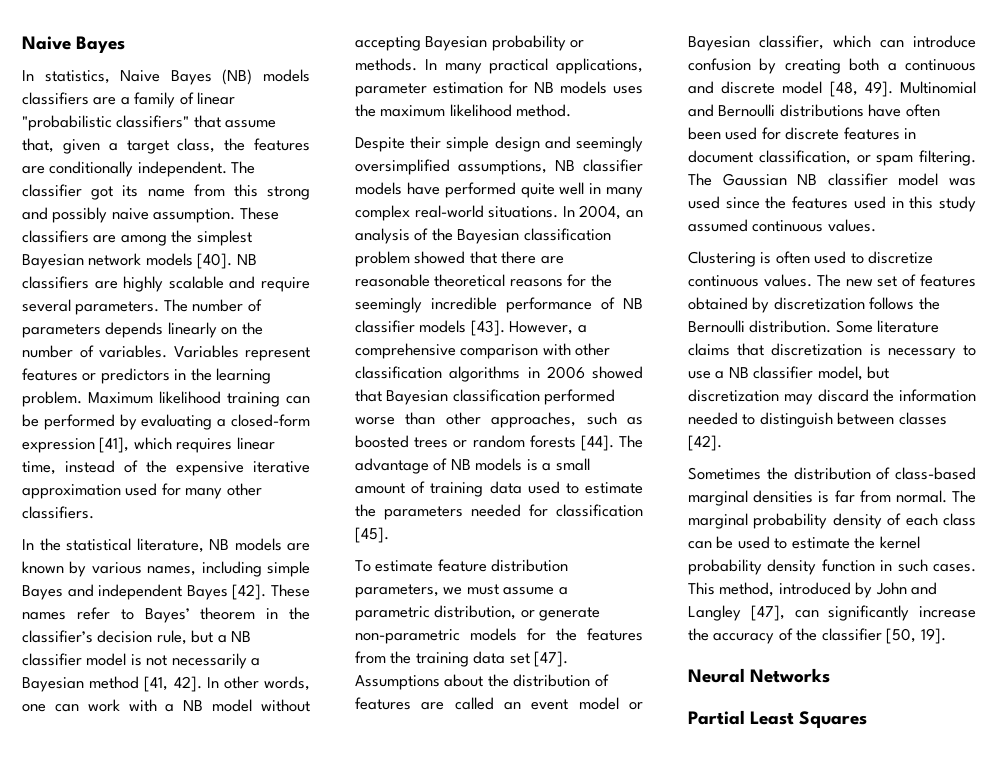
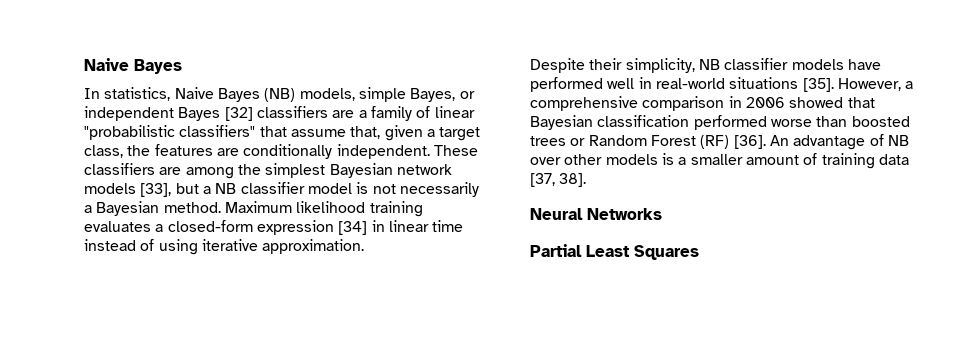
[263,69,310,82] models -> [299,87,475,102] [84,106,253,121] models, simple Bayes, or independent Bayes [32]
[231,161,256,174] [22,184,310,200] [22,207,236,223] The classifier got its name from this strong and possibly naive assumption. -> (430, 151) none
[197,253,257,269] [22,276,310,292] [22,299,262,315] [22,322,263,338] [22,345,310,361] [22,368,272,384] [22,391,310,407] [22,414,311,430] [22,437,275,453] [22,460,310,476] [22,483,262,499] [22,506,94,519] [22,538,310,553] [22,561,310,577] [22,584,310,600] [22,607,311,623] [22,630,187,645] [40]. NB classifiers are highly scalable and require several parameters. The number of parameters depends linearly on the number of variables. Variables represent features or predictors in the learning problem. Maximum likelihood training can be performed by evaluating a closed-form expression [41], which requires linear time, instead of the expensive iterative approximation used for many other classifiers. // In the statistical literature, NB models are known by various names, including simple Bayes and independent Bayes [42]. These names refer to Bayes’ theorem in the classifier’s decision rule, -> [140,183,172,197] [33],
[89,676,310,692] [22,699,310,712] [355,35,585,51] [355,58,643,74] [355,81,643,97] [355,104,572,117] [355,136,643,152] [355,159,547,175] method [41, 42]. In other words, one can work with a NB model without accepting Bayesian probability or methods. In many practical applications, parameter estimation for NB models uses the maximum likelihood method. // Despite their simple design and seemingly oversimplified assumptions, -> [163,201,423,217] [84,220,464,235] [84,239,365,255] [530,58,695,73] method. Maximum likelihood training evaluates a closed-form expression [34] in linear time instead of using iterative approximation. // Despite their simplicity,
[520,183,555,198] quite -> (603, 84) none
[606,187,643,198] [355,205,643,221] [355,228,611,244] [355,251,564,267] [355,274,612,287] [355,297,643,313] [355,320,587,336] [355,343,611,359] [355,366,521,382] many complex real-world situations. In 2004, an analysis of the Bayesian classification problem showed that there are reasonable theoretical reasons for the seemingly incredible performance of NB classifier models [43]. However, a comprehensive comparison with other classification algorithms -> [655,77,914,92] [530,96,725,111] real-world situations [35]. However, a comprehensive comparison
[445,412,643,428] [355,435,643,451] other approaches, such as boosted trees or random forests [44]. The -> [851,116,910,127] [530,135,789,149] boosted trees or Random Forest (RF) [36]. An
(471, 464) none -> [530,154,603,165] over other
[555,458,590,471] small -> [690,154,743,165] smaller
[527,481,643,494] [355,504,643,520] [355,527,389,543] [355,559,569,572] [355,584,568,598] [355,605,601,621] [355,628,643,644] [355,651,569,667] [355,674,609,690] [355,697,643,710] [688,35,976,51] [688,58,976,74] [688,81,976,97] [688,104,940,117] [688,127,917,140] [688,150,976,166] [688,173,976,186] [688,196,976,212] [688,219,876,232] [688,251,934,267] [688,274,976,287] [688,297,940,313] [688,320,940,333] [688,343,976,359] [688,366,890,381] [688,389,976,405] [688,412,947,428] [688,435,722,451] [688,467,976,480] [688,490,976,506] [688,513,976,529] [688,536,920,549] [688,559,976,575] [688,582,938,598] [688,605,976,621] [688,628,946,644] used to estimate the parameters needed for classification [45]. // To estimate feature distribution parameters, we must assume a parametric distribution, or generate non-parametric models for the features from the training data set [47]. Assumptions about the distribution of features are called an event model or Bayesian classifier, which can introduce confusion by creating both a continuous and discrete model [48, 49]. Multinomial and Bernoulli distributions have often been used for discrete features in document classification, or spam filtering. The Gaussian NB classifier model was used since the features used in this study assumed continuous values. // Clustering is often used to discretize continuous values. The new set of features obtained by discretization follows the Bernoulli distribution. Some literature claims that discretization is necessary to use a NB classifier model, but discretization may discard the information needed to distinguish between classes [42]. // Sometimes the distribution of class-based marginal densities is far from normal. The marginal probability density of each class can be used to estimate the kernel probability density function in such cases. This method, introduced by John and Langley [47], can significantly increase the accuracy of the classifier [50, 19]. -> [530,173,587,187] [37, 38].

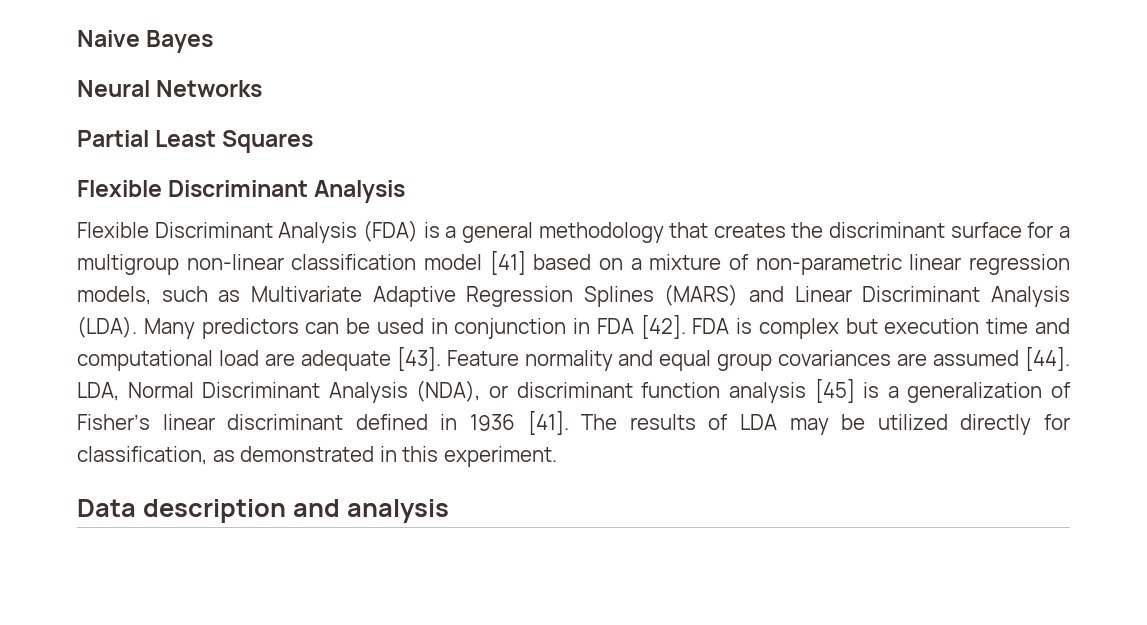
[84,58,182,74] [84,87,475,102] [84,106,475,121] [84,125,481,141] [84,144,478,159] [84,163,452,179] [84,182,479,197] [84,201,423,217] [84,220,464,235] [84,239,365,255] [530,58,881,73] [530,77,914,92] [530,96,875,111] [530,115,910,130] [530,134,909,150] [530,153,909,169] [530,173,587,187] Naive Bayes // In statistics, Naive Bayes (NB) models, simple Bayes, or independent Bayes [32] classifiers are a family of linear "probabilistic classifiers" that assume that, given a target class, the features are conditionally independent. These classifiers are among the simplest Bayesian network models [33], but a NB classifier model is not necessarily a Bayesian method. Maximum likelihood training evaluates a closed-form expression [34] in linear time instead of using iterative approximation. // Despite their simplicity, NB classifier models have performed well in real-world situations [35]. However, a comprehensive comparison in 2006 showed that Bayesian classification performed worse than boosted trees or Random Forest (RF) [36]. An advantage of NB over other models is a smaller amount of training data [37, 38]. -> [77,30,214,53] Naive Bayes
(699, 252) none -> [77,180,406,203] [77,220,1070,243] [77,251,1070,275] [77,284,1070,307] [77,315,1070,339] [77,347,1070,371] [77,379,1072,403] [77,411,1071,435] [77,446,557,467] [77,499,449,523] // Flexible Discriminant Analysis // Flexible Discriminant Analysis (FDA) is a general methodology that creates the discriminant surface for a multigroup non-linear classification model [41] based on a mixture of non-parametric linear regression models, such as Multivariate Adaptive Regression Splines (MARS) and Linear Discriminant Analysis (LDA). Many predictors can be used in conjunction in FDA [42]. FDA is complex but execution time and computational load are adequate [43]. Feature normality and equal group covariances are assumed [44]. LDA, Normal Discriminant Analysis (NDA), or discriminant function analysis [45] is a generalization of Fisher’s linear discriminant defined in 1936 [41]. The results of LDA may be utilized directly for classification, as demonstrated in this experiment. // Data description and analysis

